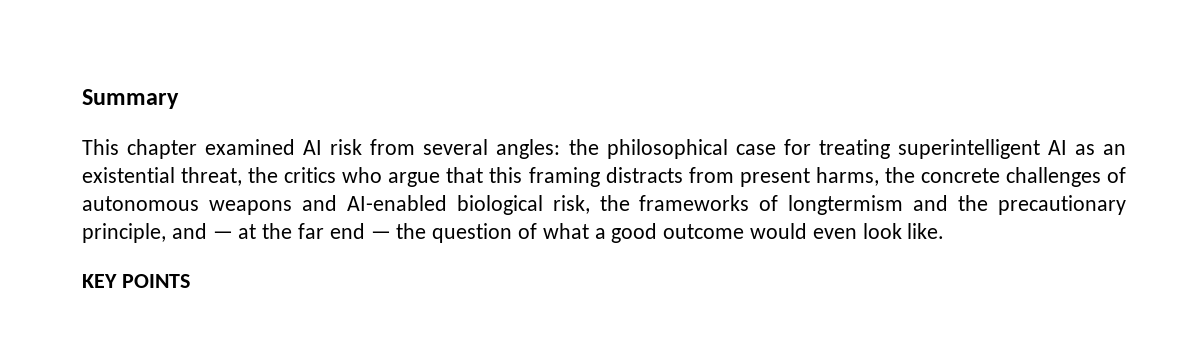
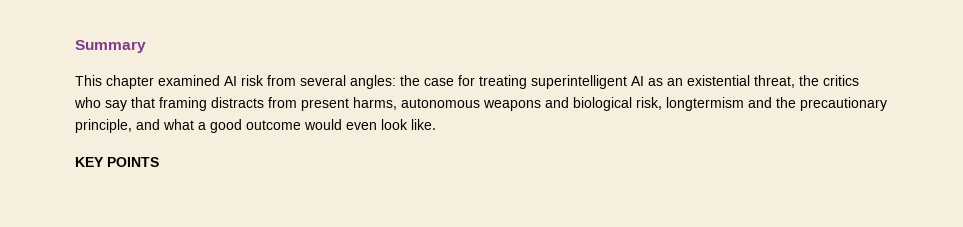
[606,139,728,159] philosophical -> (420, 80) none
[388,167,523,187] argue that this -> [105,97,155,111] say that
[884,167,1126,187] the concrete challenges of -> (397, 103) none
[346,195,447,211] AI-enabled -> (569, 102) none
[599,195,779,211] the frameworks of -> (662, 103) none
[212,223,538,243] — at the far end — the question of -> (160, 124) none

